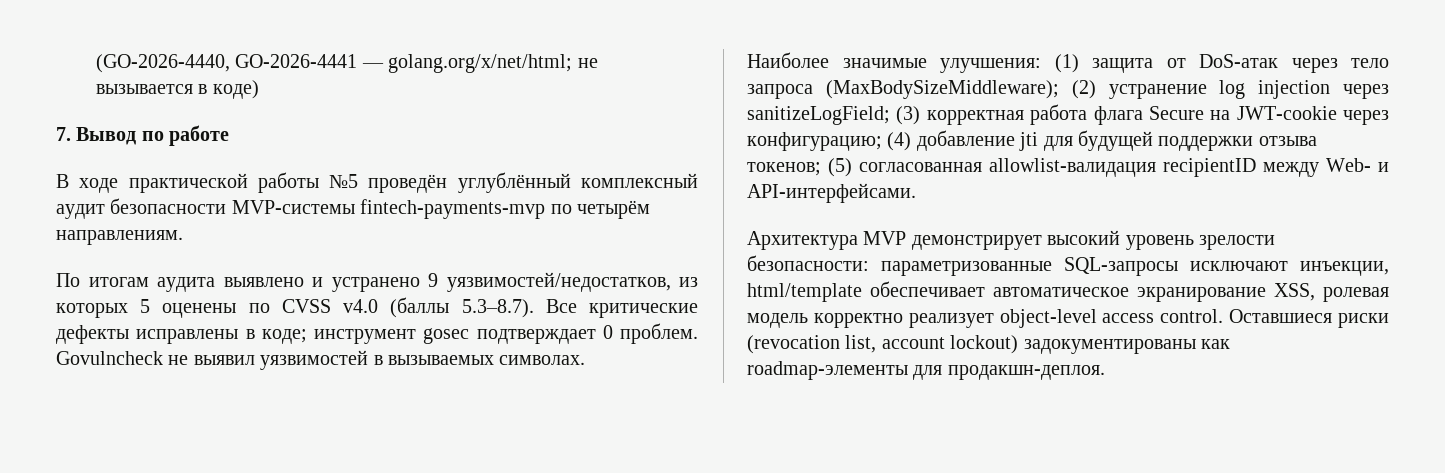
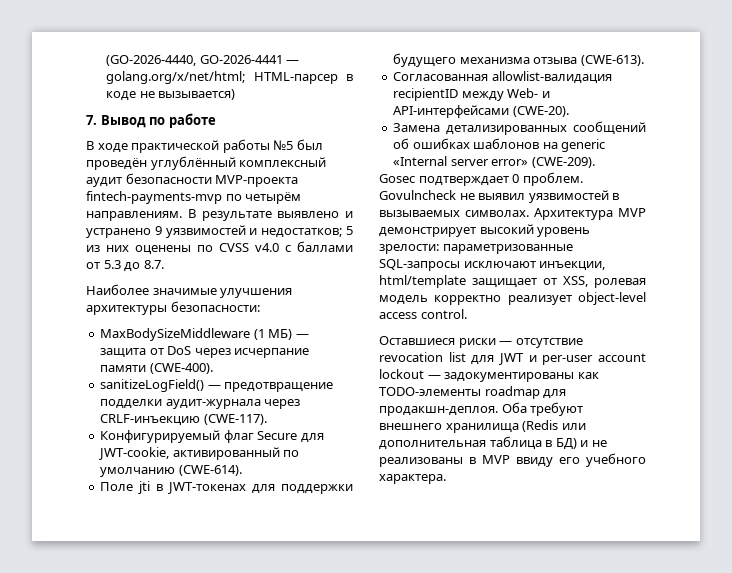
[577,58,598,68] [95,80,259,99] не вызывается в коде) -> [253,72,353,84] [106,89,236,101] HTML-парсер в коде не вызывается)
(359, 181) none -> [296,139,323,150] был
[231,200,355,214] MVP-системы -> [215,175,299,187] MVP-проекта
[56,273,215,292] // По итогам аудита -> [187,209,272,221] В результате
[446,272,698,292] [56,297,698,318] [56,325,470,344] уязвимостей/недостатков, из которых 5 оценены по CVSS v4.0 (баллы 5.3–8.7). Все критические дефекты исправлены в коде; инструмент gosec -> [165,225,354,238] [86,241,353,255] [86,260,164,272] [86,284,293,298] [86,301,260,315] [100,328,309,341] [100,346,310,358] [100,363,213,374] [100,379,334,392] [100,399,301,409] [100,414,267,426] [100,430,324,443] [98,447,300,460] [100,465,242,477] [100,481,353,494] [393,53,644,67] [393,71,612,84] [393,88,550,101] [393,105,569,118] [393,121,646,135] [393,138,606,152] [393,156,595,168] [379,174,415,183] уязвимостей и недостатков; 5 из них оценены по CVSS v4.0 с баллами от 5.3 до 8.7. // Наиболее значимые улучшения архитектуры безопасности: // MaxBodySizeMiddleware (1 МБ) — защита от DoS через исчерпание памяти (CWE-400). // sanitizeLogField() — предотвращение подделки аудит-журнала через CRLF-инъекцию (CWE-117). // Конфигурируемый флаг Secure для JWT-cookie, активированный по умолчанию (CWE-614). // Поле jti в JWT-токенах для поддержки будущего механизма отзыва (CWE-613). // Согласованная allowlist-валидация recipientID между Web- и API-интерфейсами (CWE-20). // Замена детализированных сообщений об ошибках шаблонов на generic «Internal server error» (CWE-209). // Gosec
[747,52,1389,73] [747,80,1389,99] [747,104,1389,125] [747,130,1317,151] [747,158,1389,177] [747,183,916,203] // Наиболее значимые улучшения: (1) защита от DoS-атак через тело запроса (MaxBodySizeMiddleware); (2) устранение log injection через sanitizeLogField; (3) корректная работа флага Secure на JWT-cookie через конфигурацию; (4) добавление jti для будущей поддержки отзыва токенов; (5) согласованная allowlist-валидация recipientID между Web- и API-интерфейсами. // -> (529, 213) none
[1199,235,1275,250] [747,255,869,271] зрелости безопасности: -> [379,244,439,254] зрелости:
[870,281,1266,302] обеспечивает автоматическое экранирование -> [472,278,557,288] защищает от
(1224, 316) none -> (467, 314) //
[747,335,1230,354] [747,361,1105,380] (revocation list, account lockout) задокументированы как roadmap-элементы для продакшн-деплоя. -> [499,338,583,348] [379,352,646,365] [379,369,599,382] [379,386,567,399] [379,402,584,416] [379,420,586,433] [379,436,607,450] [379,453,646,467] [379,474,446,484] — отсутствие revocation list для JWT и per-user account lockout — задокументированы как TODO-элементы roadmap для продакшн-деплоя. Оба требуют внешнего хранилища (Redis или дополнительная таблица в БД) и не реализованы в MVP ввиду его учебного характера.

